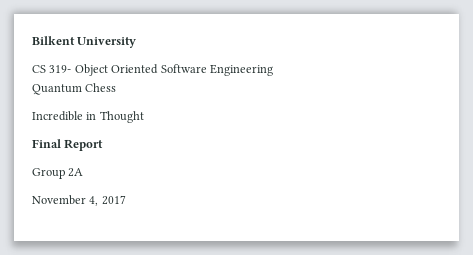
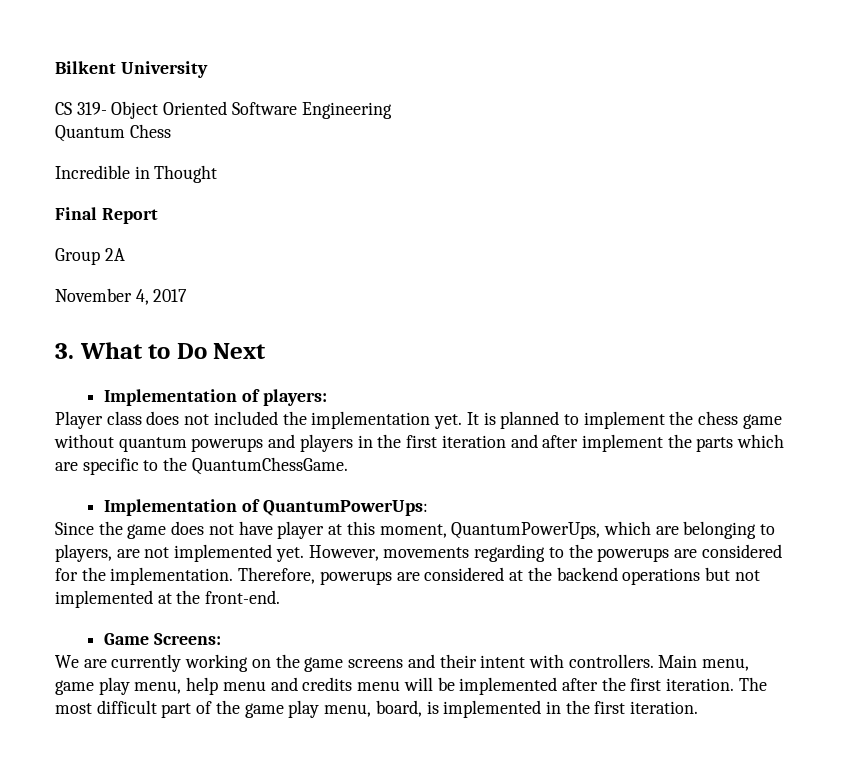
(126, 200) none -> [55,342,267,359] [104,389,327,406] [55,411,782,429] [54,434,785,452] [55,457,348,475] [104,499,428,516] [55,521,776,539] [55,544,782,562] [55,567,760,585] [55,590,281,608] [104,633,221,645] [55,654,750,672] [55,677,767,695] [55,700,699,718] // 3. What to Do Next // Implementation of players: // Player class does not included the implementation yet. It is planned to implement the chess game without quantum powerups and players in the first iteration and after implement the parts which are specific to the QuantumChessGame. // Implementation of QuantumPowerUps: // Since the game does not have player at this moment, QuantumPowerUps, which are belonging to players, are not implemented yet. However, movements regarding to the powerups are considered for the implementation. Therefore, powerups are considered at the backend operations but not implemented at the front-end. // Game Screens: // We are currently working on the game screens and their intent with controllers. Main menu, game play menu, help menu and credits menu will be implemented after the first iteration. The most difficult part of the game play menu, board, is implemented in the first iteration.

